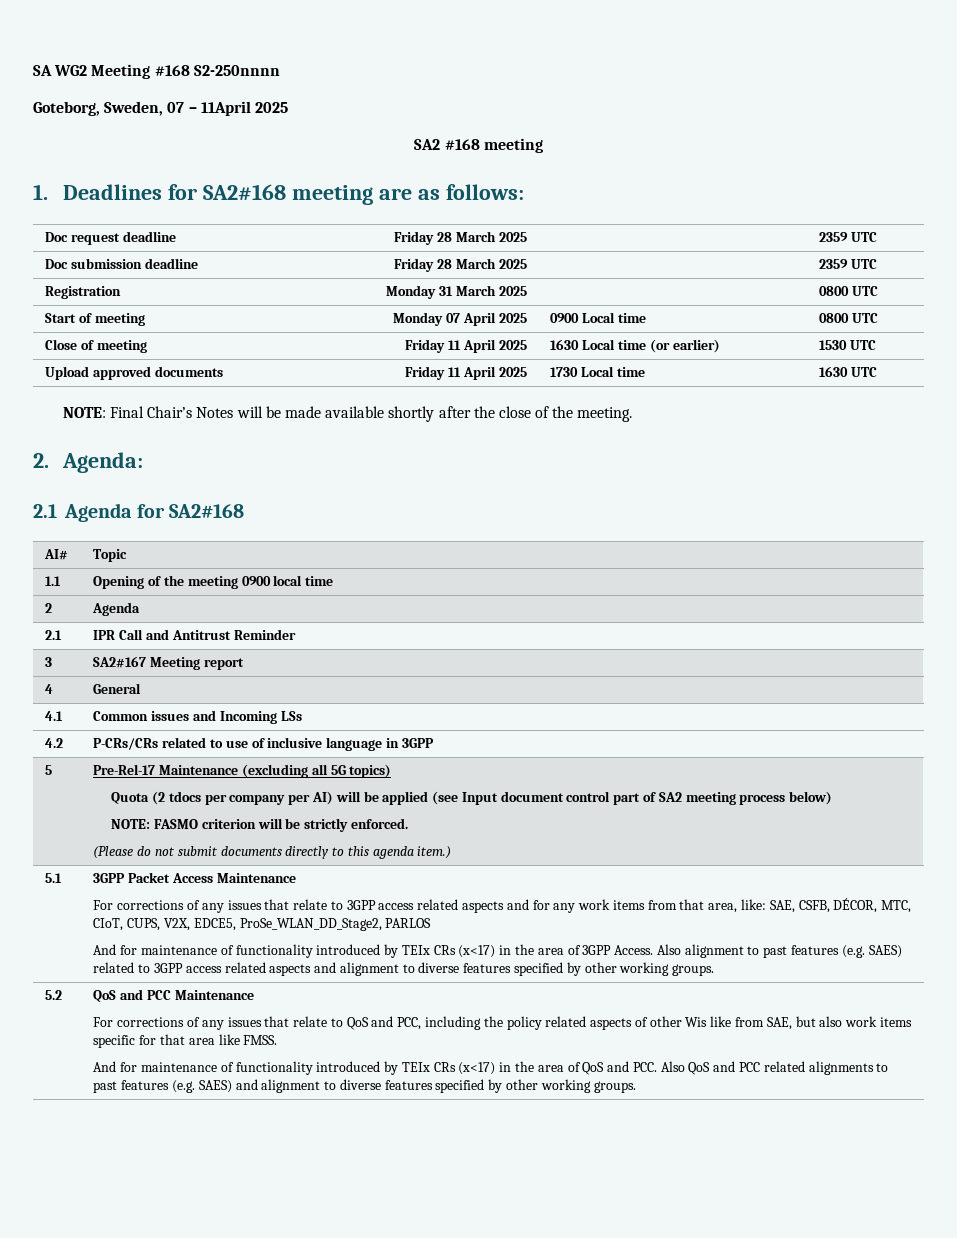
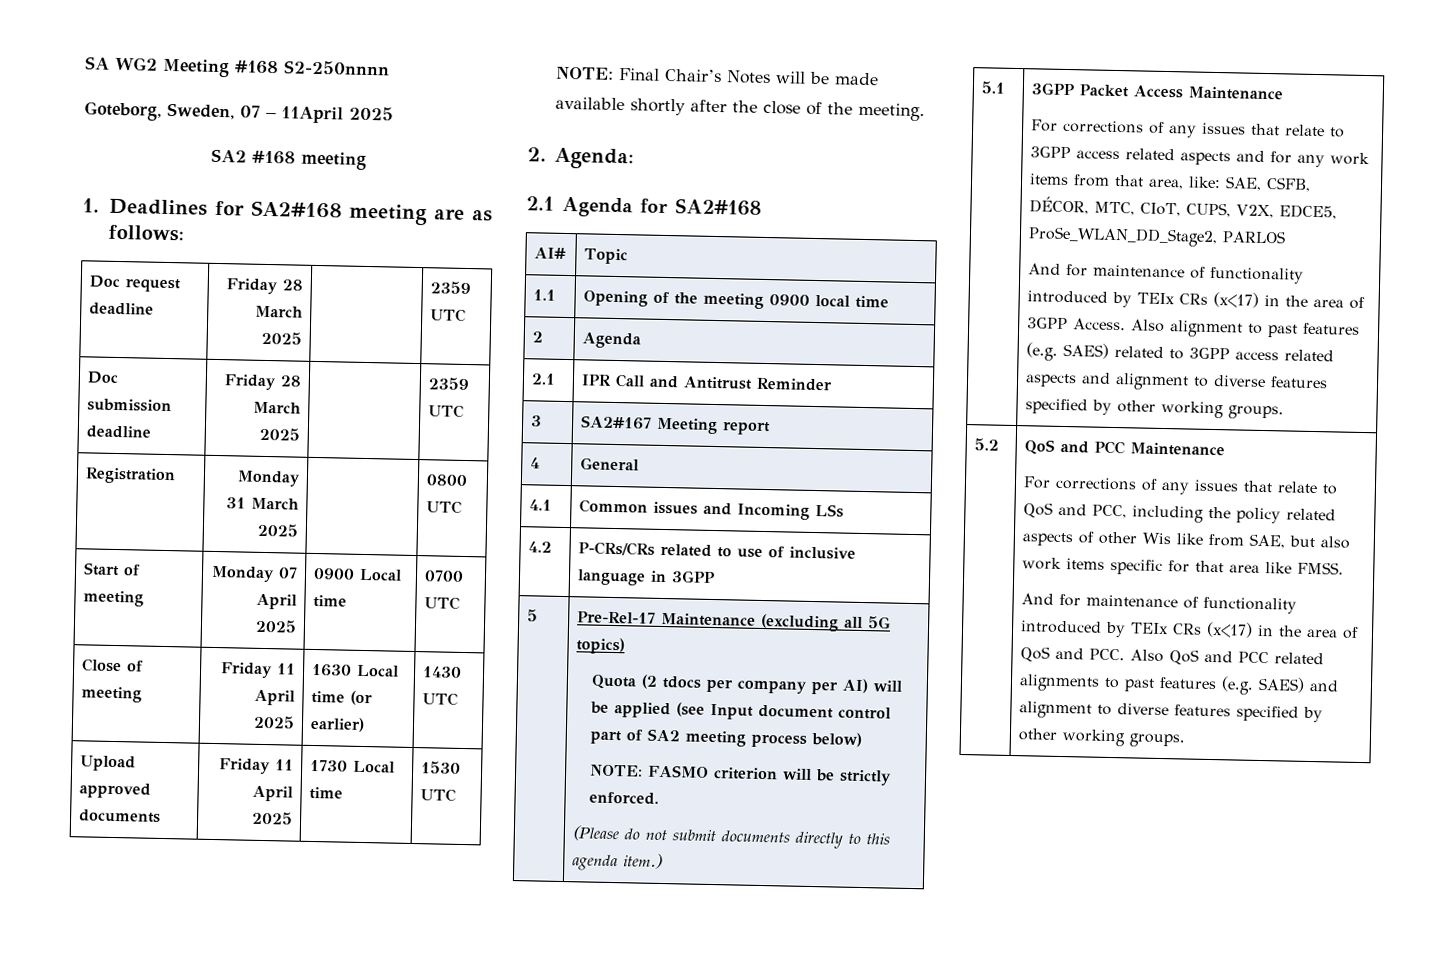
[819,313,850,323] 0800 -> [424,570,465,582] 0700
[819,340,848,350] 1530 -> [422,666,463,678] 1430
[819,366,849,377] 1630 -> [421,761,462,774] 1530

